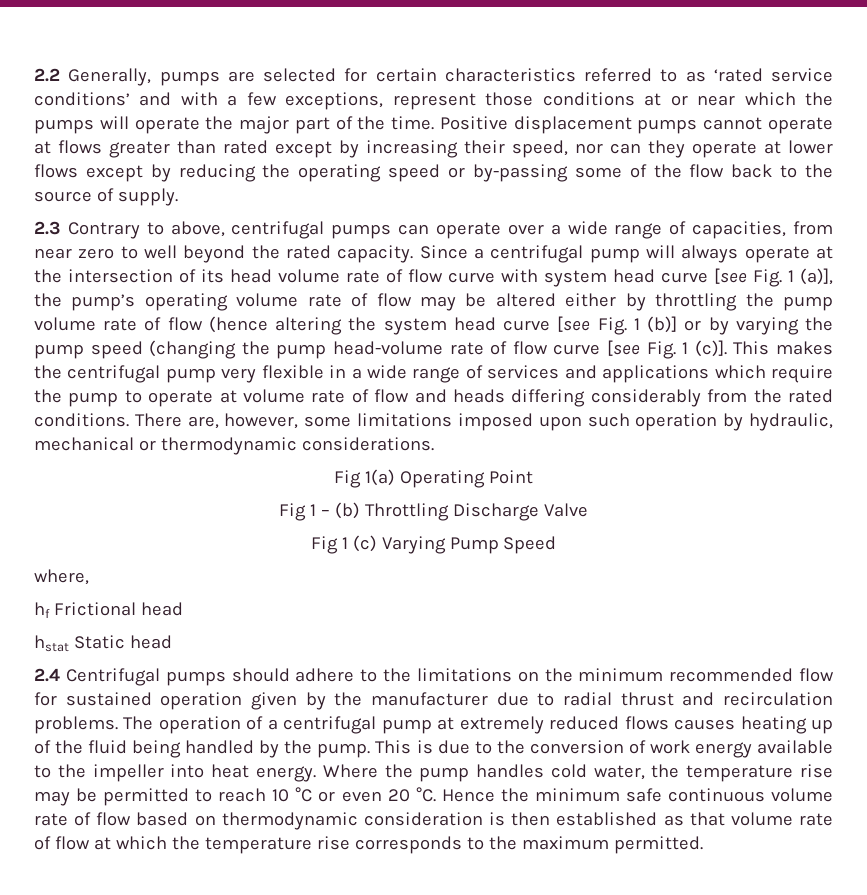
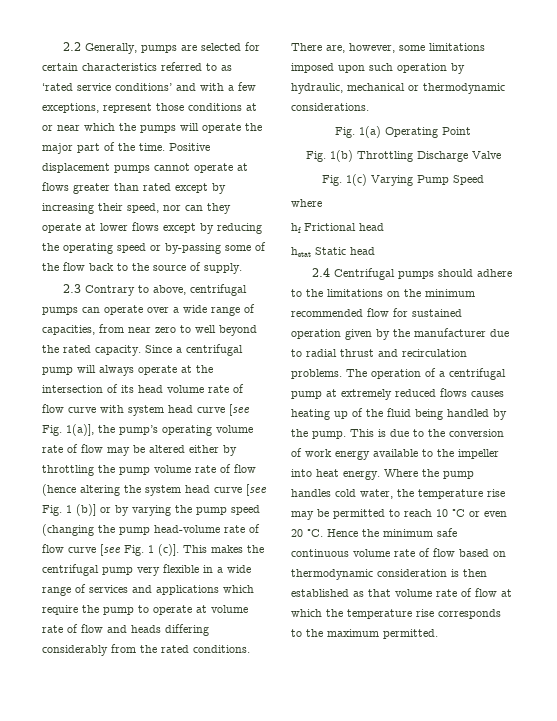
[788,268,833,285] 1 (a)], -> [66,424,94,436] 1(a)],
[334,470,362,488] Fig -> [335,127,355,138] Fig.
[279,502,360,521] Fig 1 – (b) -> [305,150,353,162] Fig. 1(b)
[310,535,377,554] Fig 1 (c) -> [322,174,367,186] Fig. 1(c)
[34,569,89,585] where, -> [291,199,322,207] where

